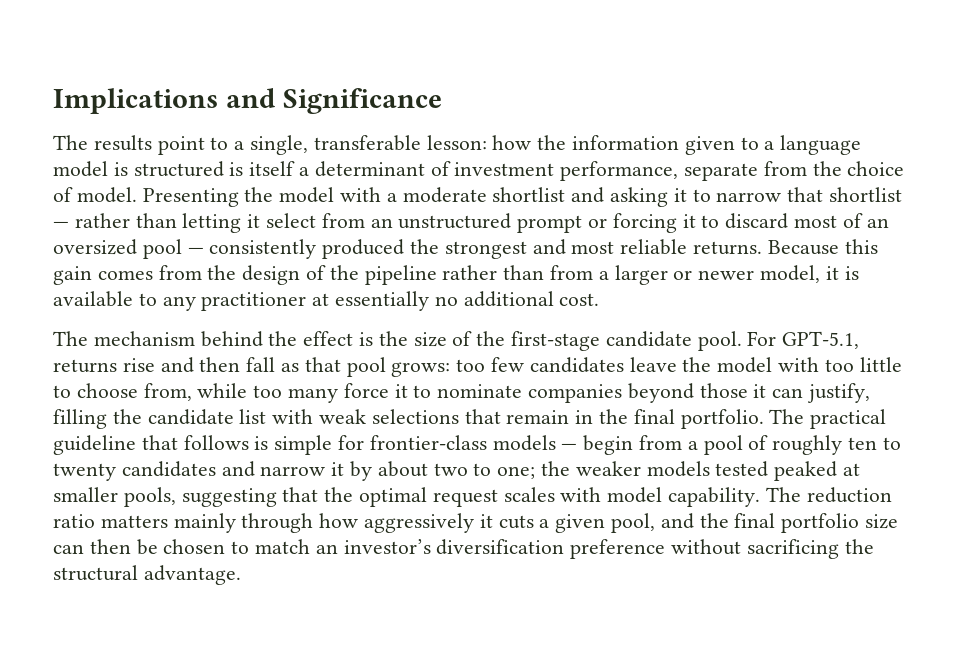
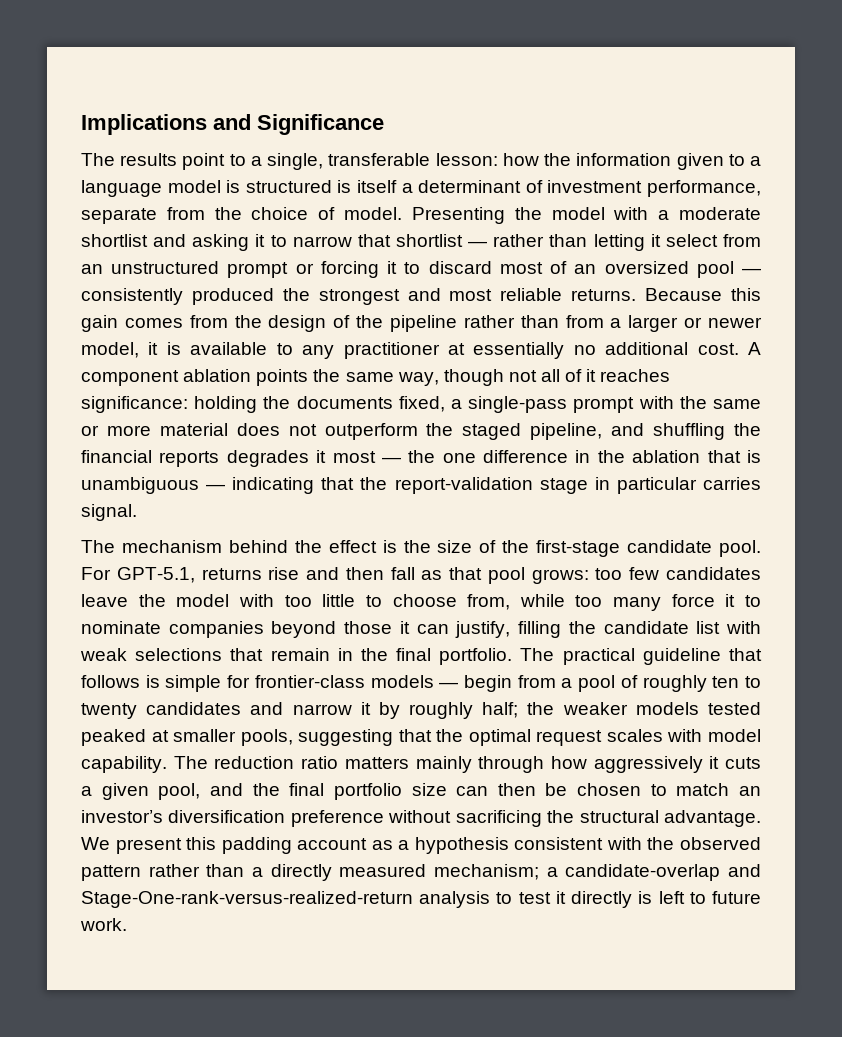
(600, 299) none -> [748,342,761,355] [81,369,671,386] [81,396,762,413] [81,423,761,440] [81,450,761,467] [81,477,762,494] [81,504,137,521] A component ablation points the same way, though not all of it reaches significance: holding the documents fixed, a single-pass prompt with the same or more material does not outperform the staged pipeline, and shuffling the financial reports degrades it most — the one difference in the ablation that is unambiguous — indicating that the report-validation stage in particular carries signal.
[377,461,536,479] about two to one; -> [409,702,519,719] roughly half;
(241, 575) none -> [81,837,761,854] [81,864,762,881] [81,891,761,908] [80,918,127,931] We present this padding account as a hypothesis consistent with the observed pattern rather than a directly measured mechanism; a candidate-overlap and Stage-One-rank-versus-realized-return analysis to test it directly is left to future work.

